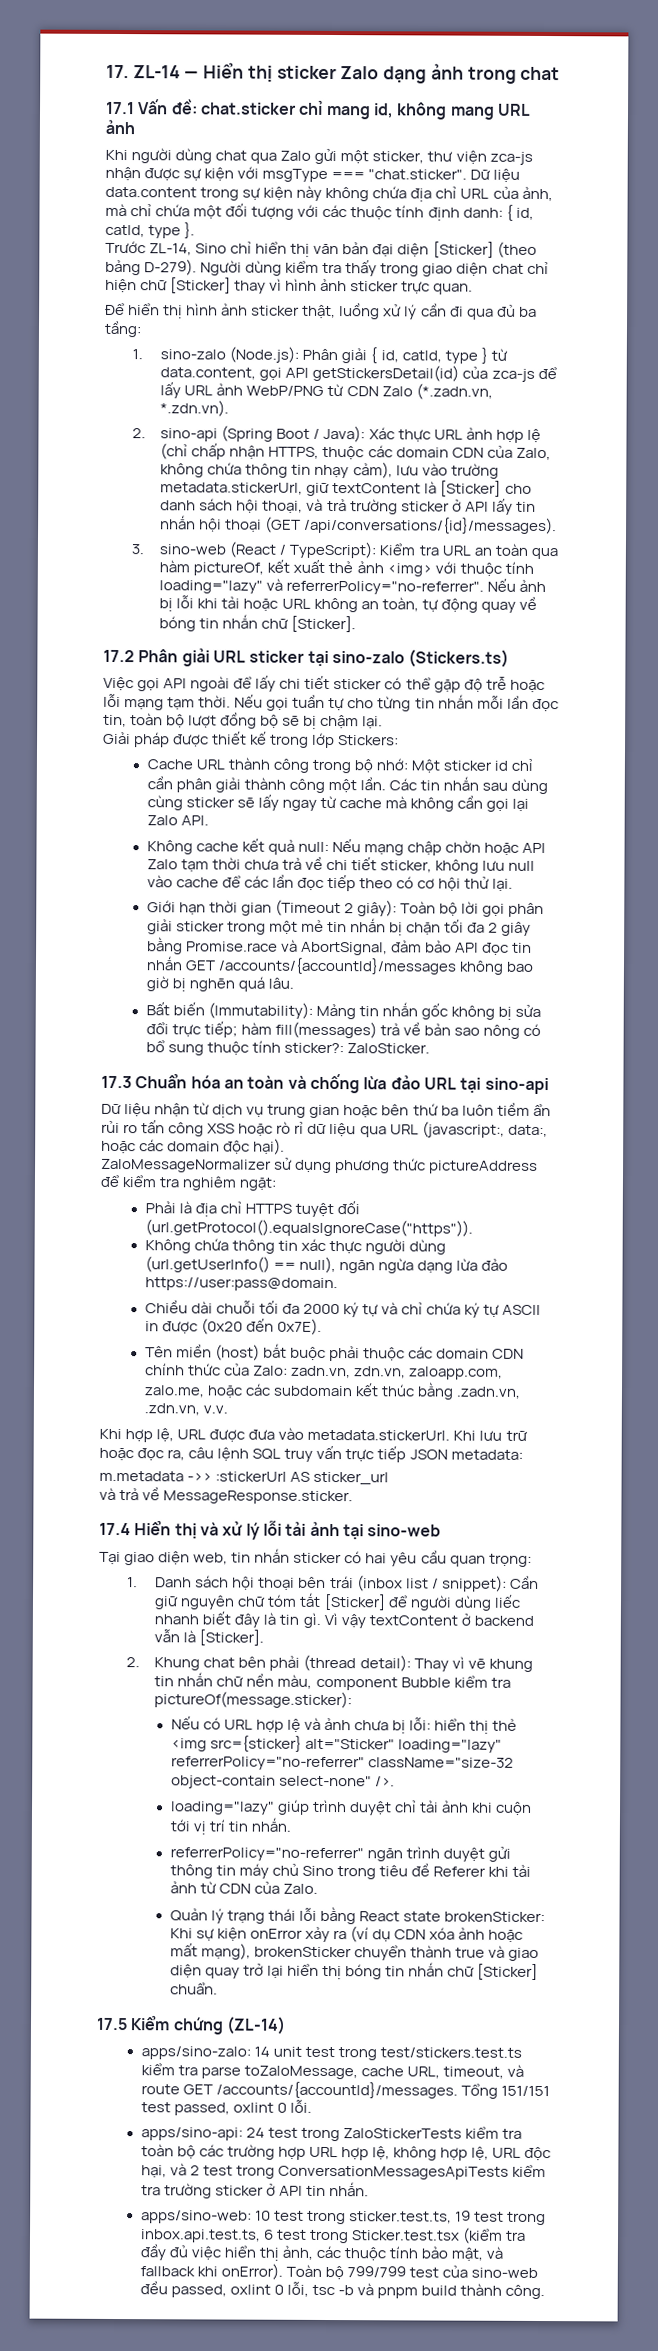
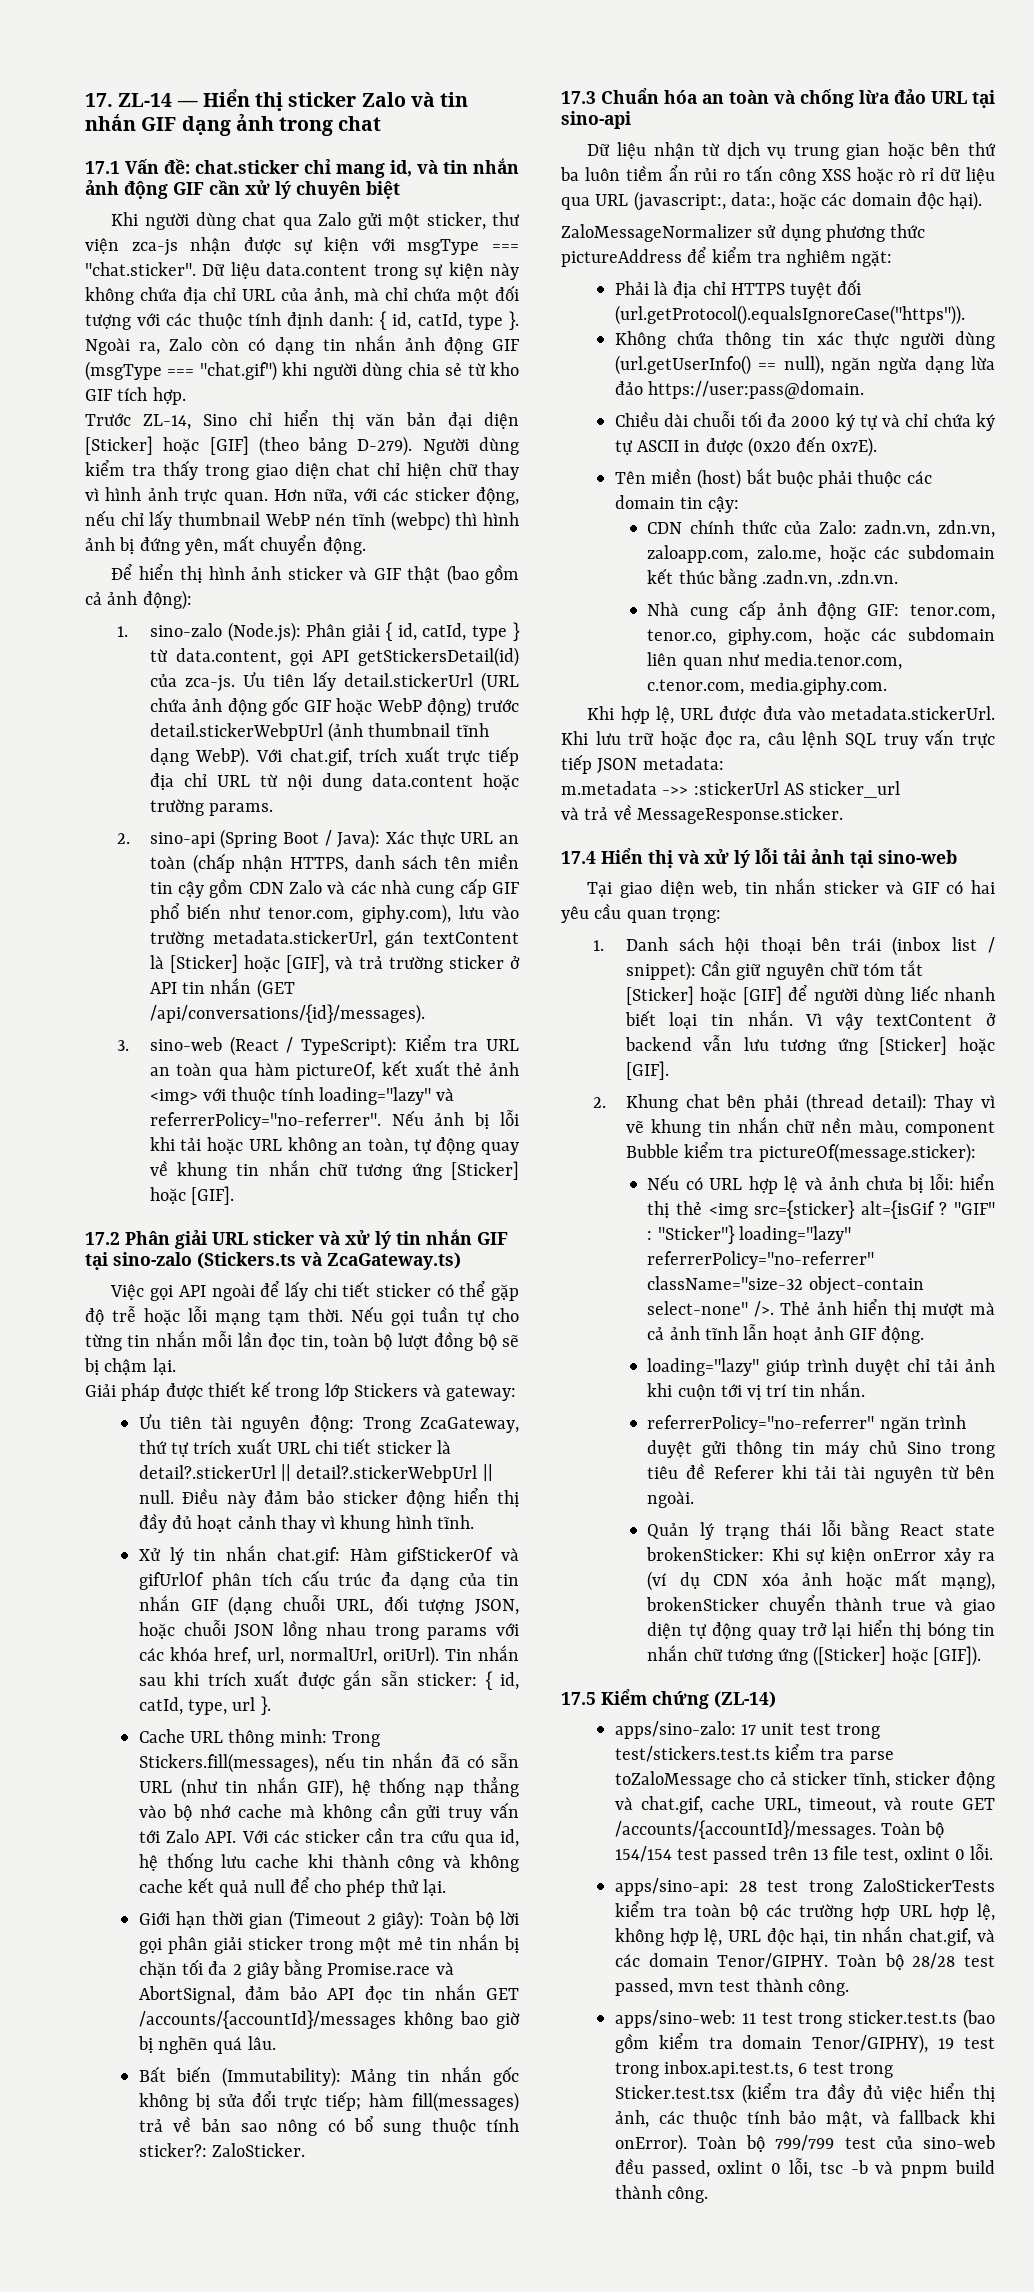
(380, 73) none -> [410,92,469,107] [85,114,177,131] và tin nhắn GIF
[396,102,531,120] [105,119,135,135] không mang URL ảnh -> [417,158,519,174] [85,180,400,199] và tin nhắn ảnh động GIF cần xử lý chuyên biệt
(196, 230) none -> [85,335,520,355] [85,361,520,381] [85,387,186,405] Ngoài ra, Zalo còn có dạng tin nhắn ảnh động GIF (msgType === "chat.gif") khi người dùng chia sẻ từ kho GIF tích hợp.
(494, 249) none -> [163,436,249,455] hoặc [GIF]
[170,277,232,294] [Sticker] -> (479, 469) none
[350,281,400,292] sticker -> (178, 494) none
(474, 289) none -> [274,487,519,505] [85,510,519,531] [85,535,366,555] Hơn nữa, với các sticker động, nếu chỉ lấy thumbnail WebP nén tĩnh (webpc) thì hình ảnh bị đứng yên, mất chuyển động.
[302,303,537,320] [104,320,142,338] thật, luồng xử lý cần đi qua đủ ba tầng: -> [349,564,519,585] [85,590,192,610] và GIF thật (bao gồm cả ảnh động):
[491,366,557,382] [160,382,493,400] [160,400,230,417] zca-js để lấy URL ảnh WebP/PNG từ CDN Zalo (*.zadn.vn, *.zdn.vn). -> [184,671,519,692] [149,696,519,717] [149,722,489,742] [149,746,519,767] [149,773,519,791] [149,799,274,816] zca-js. Ưu tiên lấy detail.stickerUrl (URL chứa ảnh động gốc GIF hoặc WebP động) trước detail.stickerWebpUrl (ảnh thumbnail tĩnh dạng WebP). Với chat.gif, trích xuất trực tiếp địa chỉ URL từ nội dung data.content hoặc trường params.
[465,427,541,443] [160,443,551,461] [160,462,393,479] ảnh hợp lệ (chỉ chấp nhận HTTPS, thuộc các domain CDN của Zalo, không chứa thông tin nhạy cảm), -> [498,835,519,844] [149,853,519,874] [149,878,519,898] [149,903,451,924] an toàn (chấp nhận HTTPS, danh sách tên miền tin cậy gồm CDN Zalo và các nhà cung cấp GIF phổ biến như tenor.com, giphy.com),
[306,482,331,496] giữ -> [385,931,415,948] gán
[504,483,532,494] [160,498,304,514] cho danh sách hội thoại, -> [243,954,329,973] hoặc [GIF],
[491,498,536,515] [160,515,263,533] lấy tin nhắn hội thoại -> [182,978,252,994] tin nhắn
[159,614,357,633] bóng tin nhắn chữ [Sticker]. -> [177,1160,519,1180] [149,1186,235,1205] khung tin nhắn chữ tương ứng [Sticker] hoặc [GIF].
[307,649,510,668] tại sino-zalo (Stickers.ts) -> [319,1229,508,1249] [85,1252,461,1270] và xử lý tin nhắn GIF tại sino-zalo (Stickers.ts và ZcaGateway.ts)
[338,735,400,746] [146,757,534,774] [146,776,549,795] [146,794,530,812] [146,815,209,826] [146,838,547,856] [146,856,536,874] [146,874,462,892] Stickers: // Cache URL thành công trong bộ nhớ: Một sticker id chỉ cần phân giải thành công một lần. Các tin nhắn sau dùng cùng sticker sẽ lấy ngay từ cache mà không cần gọi lại Zalo API. // Không cache kết quả null: Nếu mạng chập chờn hoặc API Zalo tạm thời chưa trả về chi tiết sticker, không lưu null vào cache để các lần đọc tiếp theo có cơ hội -> [353,1383,517,1401] [138,1413,519,1433] [138,1438,451,1457] [138,1464,493,1483] [138,1488,519,1508] [138,1513,474,1533] [138,1545,519,1565] [138,1570,519,1590] [138,1595,519,1616] [138,1620,519,1640] [138,1645,519,1666] [138,1670,519,1690] [138,1696,271,1715] [138,1729,380,1747] [138,1752,519,1773] [138,1777,519,1798] [138,1802,519,1822] [138,1827,519,1847] [138,1852,519,1872] [138,1877,386,1897] Stickers và gateway: // Ưu tiên tài nguyên động: Trong ZcaGateway, thứ tự trích xuất URL chi tiết sticker là detail?.stickerUrl || detail?.stickerWebpUrl || null. Điều này đảm bảo sticker động hiển thị đầy đủ hoạt cảnh thay vì khung hình tĩnh. // Xử lý tin nhắn chat.gif: Hàm gifStickerOf và gifUrlOf phân tích cấu trúc đa dạng của tin nhắn GIF (dạng chuỗi URL, đối tượng JSON, hoặc chuỗi JSON lồng nhau trong params với các khóa href, url, normalUrl, oriUrl). Tin nhắn sau khi trích xuất được gắn sẵn sticker: { id, catId, type, url }. // Cache URL thông minh: Trong Stickers.fill(messages), nếu tin nhắn đã có sẵn URL (như tin nhắn GIF), hệ thống nạp thẳng vào bộ nhớ cache mà không cần gửi truy vấn tới Zalo API. Với các sticker cần tra cứu qua id, hệ thống lưu cache khi thành công và không cache kết quả null để cho phép
(490, 1353) none -> [680,496,740,513] tin cậy: //
[143,1403,228,1416] .zdn.vn, v.v. -> [837,570,899,584] [647,600,995,620] [647,627,995,645] [647,652,903,670] [647,677,887,695] .zdn.vn. // Nhà cung cấp ảnh động GIF: tenor.com, tenor.co, giphy.com, hoặc các subdomain liên quan như media.tenor.com, c.tenor.com, media.giphy.com.
(343, 1558) none -> [886,881,939,894] và GIF
(386, 1602) none -> [700,986,782,1005] hoặc [GIF]
[234,1612,321,1628] đây là tin gì. -> [669,1010,793,1029] loại tin nhắn.
[183,1629,265,1646] là [Sticker]. -> [743,1036,995,1055] [625,1061,669,1080] lưu tương ứng [Sticker] hoặc [GIF].
[304,1738,395,1750] alt="Sticker" -> [860,1200,995,1219] [647,1225,735,1244] alt={isGif ? "GIF" : "Sticker"}
(395, 1781) none -> [780,1299,995,1318] [647,1324,925,1344] Thẻ ảnh hiển thị mượt mà cả ảnh tĩnh lẫn hoạt ảnh GIF động.
[169,1881,318,1894] ảnh từ CDN của Zalo. -> [844,1465,996,1483] [647,1491,695,1508] tài nguyên từ bên ngoài.
(202, 1971) none -> [688,1622,752,1640] tự động
[477,1963,539,1980] [169,1982,218,1995] [Sticker] chuẩn. -> [726,1646,981,1666] tương ứng ([Sticker] hoặc [GIF]).
[253,2046,270,2057] 14 -> [741,1724,757,1735] 17
[243,2065,358,2080] toZaloMessage, -> [614,1771,995,1789] [614,1796,704,1814] toZaloMessage cho cả sticker tĩnh, sticker động và chat.gif,
[460,2083,550,2099] [140,2102,230,2116] Tổng 151/151 test passed, -> [881,1821,945,1838] [614,1846,899,1864] Toàn bộ 154/154 test passed trên 13 file test,
[245,2127,265,2138] 24 -> [739,1881,758,1892] 28
[169,2163,546,2180] [140,2182,369,2199] [140,2210,452,2225] và 2 test trong ConversationMessagesApiTests kiểm tra trường sticker ở API tin nhắn. // apps/sino-web: 10 test trong sticker.test.ts, -> [833,1926,995,1946] [614,1953,995,1970] [614,1978,849,1996] [614,2009,995,2029] [614,2033,929,2054] tin nhắn chat.gif, và các domain Tenor/GIPHY. Toàn bộ 28/28 test passed, mvn test thành công. // apps/sino-web: 11 test trong sticker.test.ts (bao gồm kiểm tra domain Tenor/GIPHY),

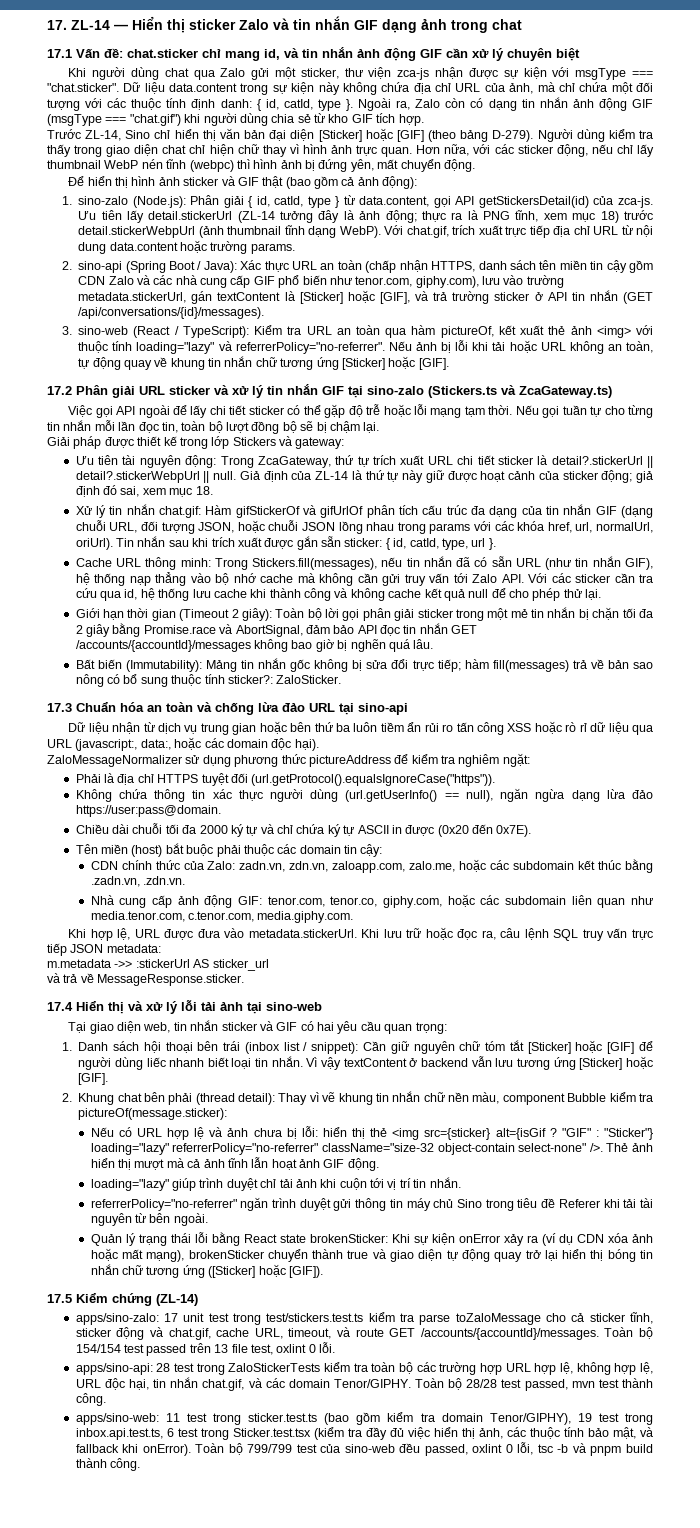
[481,672,519,692] [149,696,472,717] (URL chứa ảnh động gốc GIF hoặc WebP động) -> [237,210,619,223] (ZL-14 tưởng đây là ảnh động; thực ra là PNG tĩnh, xem mục 18)
[182,1488,519,1508] [138,1513,474,1533] Điều này đảm bảo sticker động hiển thị đầy đủ hoạt cảnh thay vì khung hình tĩnh. -> [239,470,653,483] [75,485,213,497] Giả định của ZL-14 là thứ tự này giữ được hoạt cảnh của sticker động; giả định đó sai, xem mục 18.

